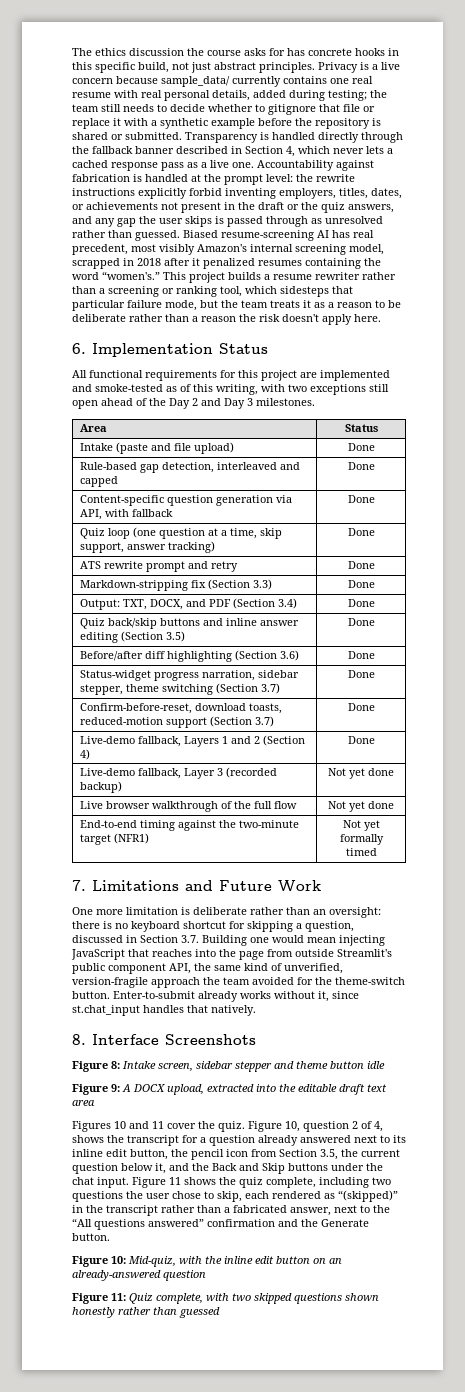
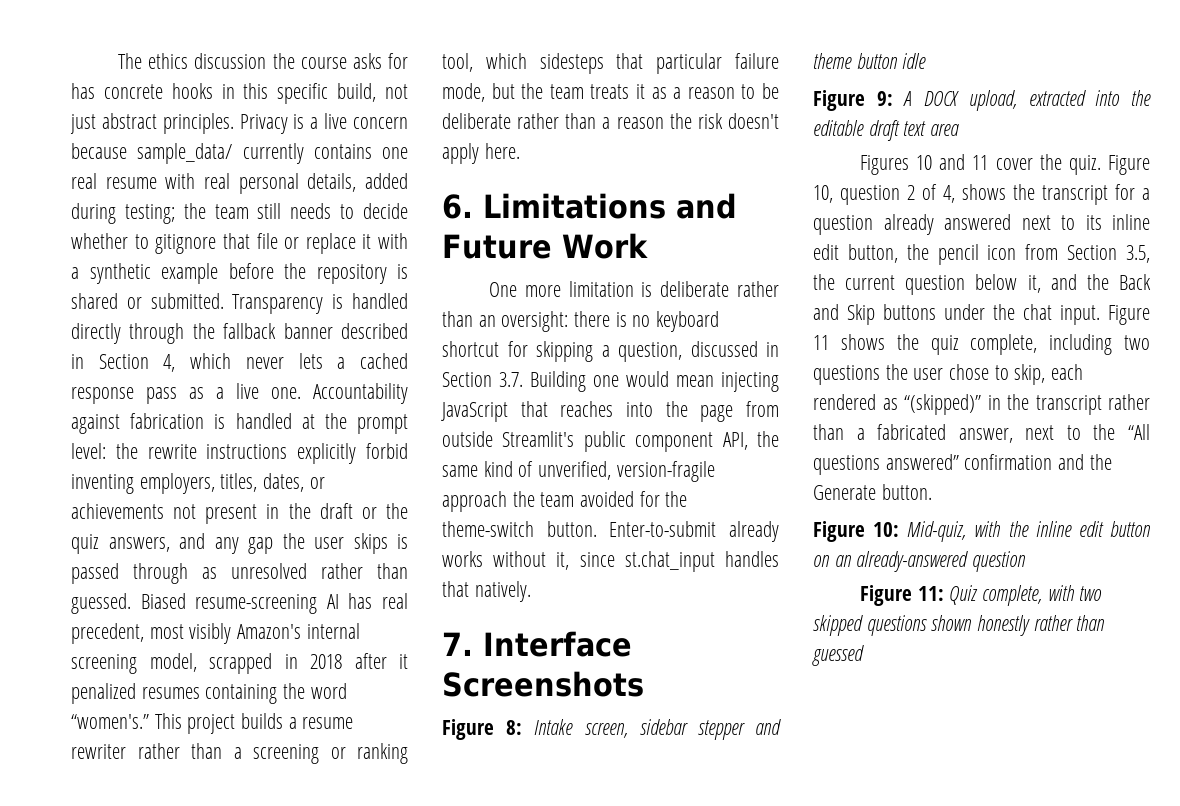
[92,343,268,357] [72,370,390,381] [72,384,389,395] [72,398,315,409] [79,424,107,432] [344,424,378,432] [79,442,234,454] [347,443,375,451] [79,462,300,473] [79,476,118,487] [347,462,375,470] [79,495,292,506] [79,509,173,520] [347,495,375,503] [79,527,282,539] [79,541,215,553] [347,528,375,536] [79,561,238,572] [347,561,375,569] [79,579,272,591] [347,580,375,588] [79,598,297,610] [347,599,375,607] [79,618,299,629] [79,631,185,643] [347,618,375,626] [79,650,299,662] [347,651,375,659] [79,670,299,681] [79,683,280,695] [347,670,375,678] [79,703,282,714] [79,716,274,728] [347,703,375,711] [79,735,305,747] [79,749,90,760] [347,736,375,744] [79,767,277,779] [79,781,122,793] [328,768,394,779] [79,801,297,812] [328,801,394,812] [79,820,299,831] [79,833,149,845] [342,820,380,831] [339,834,384,845] [345,848,377,856] [72,880,86,891] Implementation Status // All functional requirements for this project are implemented and smoke-tested as of this writing, with two exceptions still open ahead of the Day 2 and Day 3 milestones. // Area | Status // Intake (paste and file upload) | Done // Rule-based gap detection, interleaved and capped | Done // Content-specific question generation via API, with fallback | Done // Quiz loop (one question at a time, skip support, answer tracking) | Done // ATS rewrite prompt and retry | Done // Markdown-stripping fix (Section 3.3) | Done // Output: TXT, DOCX, and PDF (Section 3.4) | Done // Quiz back/skip buttons and inline answer editing (Section 3.5) | Done // Before/after diff highlighting (Section 3.6) | Done // Status-widget progress narration, sidebar stepper, theme switching (Section 3.7) | Done // Confirm-before-reset, download toasts, reduced-motion support (Section 3.7) | Done // Live-demo fallback, Layers 1 and 2 (Section 4) | Done // Live-demo fallback, Layer 3 (recorded backup) | Not yet done // Live browser walkthrough of the full flow | Not yet done // End-to-end timing against the two-minute target (NFR1) | Not yet formally timed // 7. -> (473, 206) none
[72,1034,86,1045] 8. -> [442,632,473,656] 7.

